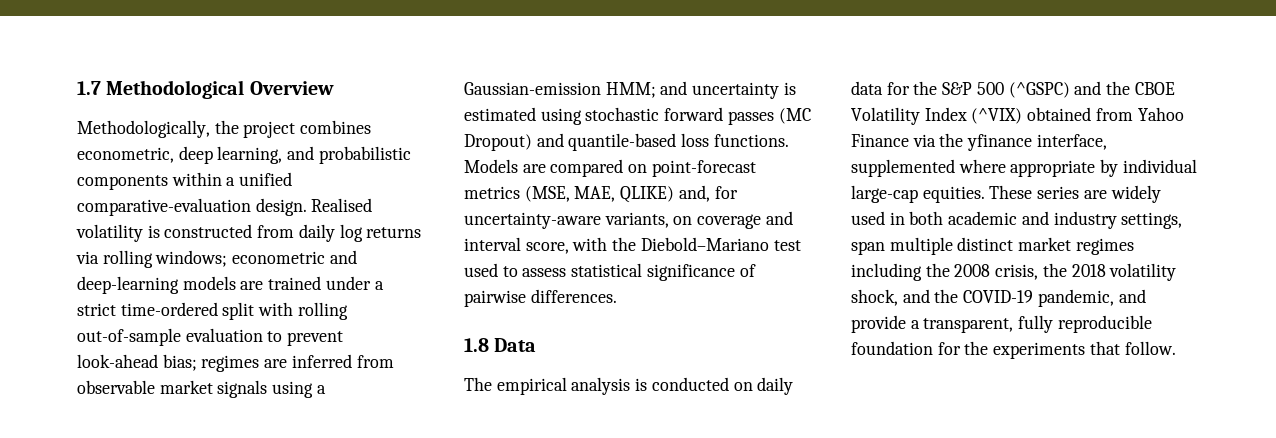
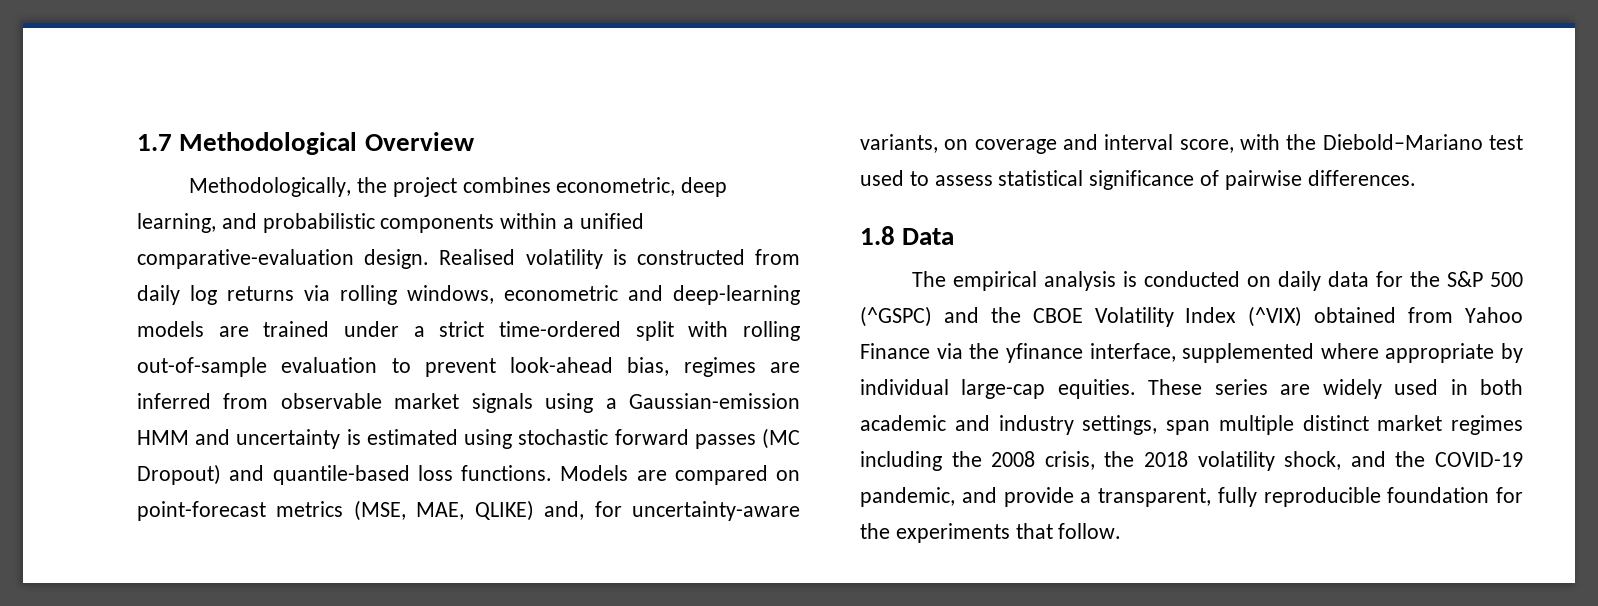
[155,250,228,267] windows; -> [407,285,494,304] windows,
[162,354,197,371] bias; -> [627,357,670,376] bias,
[605,82,656,98] HMM; -> [137,430,189,445] HMM

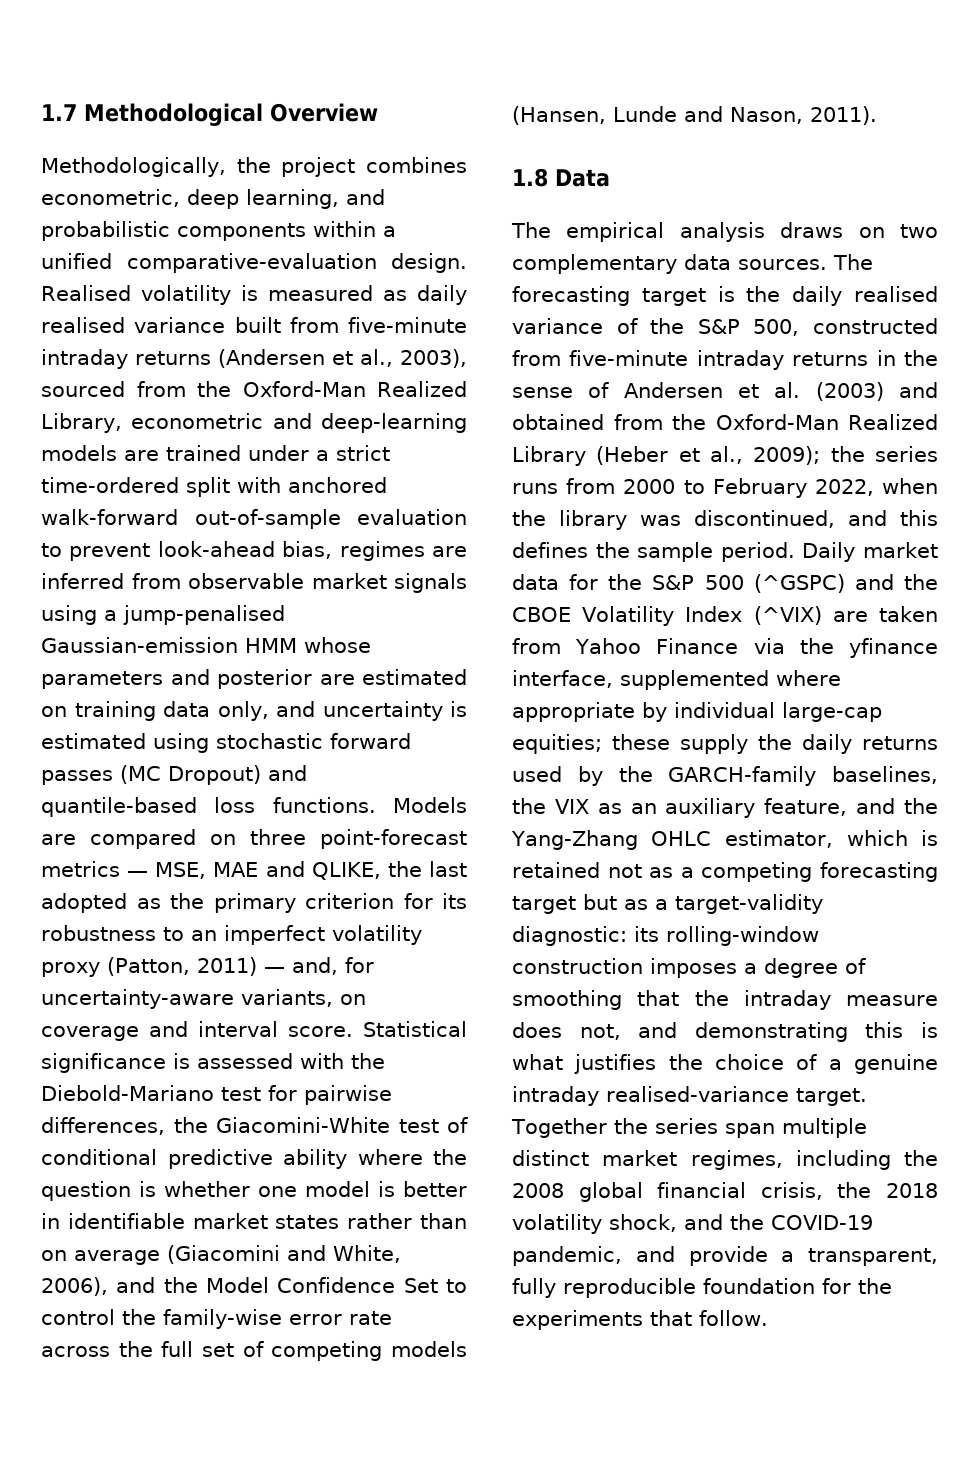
[636,249,800,265] [137,285,494,305] constructed from daily log returns via rolling windows, -> [267,285,468,305] [41,317,467,333] [41,349,467,369] [41,381,468,397] [41,413,122,433] measured as daily realised variance built from five-minute intraday returns (Andersen et al., 2003), sourced from the Oxford-Man Realized Library,
[743,321,800,341] rolling -> [288,477,387,493] [41,509,178,525] anchored walk-forward
(617, 403) none -> [123,605,285,625] jump-penalised
(189, 437) none -> [304,637,371,653] [41,669,467,689] [41,701,269,721] whose parameters and posterior are estimated on training data only,
(800, 475) none -> [250,829,306,845] three
[353,500,534,521] (MSE, MAE, QLIKE) -> [127,861,468,880] [41,893,467,913] [41,925,422,945] [41,957,285,977] — MSE, MAE and QLIKE, the last adopted as the primary criterion for its robustness to an imperfect volatility proxy (Patton, 2011) —
[1179,134,1523,153] [860,170,1416,190] score, with the Diebold–Mariano test used to assess statistical significance of pairwise differences. -> [288,1021,467,1037] [41,1053,385,1073] [41,1085,392,1105] [41,1117,468,1135] [41,1149,467,1169] [41,1181,467,1201] [41,1213,467,1229] [41,1245,401,1265] [41,1277,467,1296] [41,1309,392,1329] [41,1341,467,1361] [512,106,877,125] score. Statistical significance is assessed with the Diebold-Mariano test for pairwise differences, the Giacomini-White test of conditional predictive ability where the question is whether one model is better in identifiable market states rather than on average (Giacomini and White, 2006), and the Model Confidence Set to control the family-wise error rate across the full set of competing models (Hansen, Lunde and Nason, 2011).
[1123,271,1322,291] is conducted on daily -> [780,222,938,238] [512,254,873,274] [512,286,938,306] [512,318,938,336] [512,350,938,370] [512,382,938,401] [512,414,939,430] [512,446,938,466] [512,478,938,498] [512,510,938,530] [512,542,939,562] draws on two complementary data sources. The forecasting target is the daily realised variance of the S&P 500, constructed from five-minute intraday returns in the sense of Andersen et al. (2003) and obtained from the Oxford-Man Realized Library (Heber et al., 2009); the series runs from 2000 to February 2022, when the library was discontinued, and this defines the sample period. Daily market
[1314,307,1397,323] obtained -> [832,606,939,622] are taken
[1057,379,1523,399] [860,415,1158,435] equities. These series are widely used in both academic and industry settings, -> [512,734,938,754] [512,766,938,786] [512,798,938,818] [511,830,938,850] [512,862,938,882] [512,894,823,914] [512,926,819,946] [512,958,866,978] [512,990,938,1010] [512,1022,938,1042] [512,1054,938,1074] [512,1086,867,1106] [511,1118,718,1138] equities; these supply the daily returns used by the GARCH-family baselines, the VIX as an auxiliary feature, and the Yang-Zhang OHLC estimator, which is retained not as a competing forecasting target but as a target-validity diagnostic: its rolling-window construction imposes a degree of smoothing that the intraday measure does not, and demonstrating this is what justifies the choice of a genuine intraday realised-variance target. Together the series
[1451,415,1523,435] regimes -> [690,1150,783,1170] regimes,
(1036, 459) none -> [578,1182,747,1202] global financial

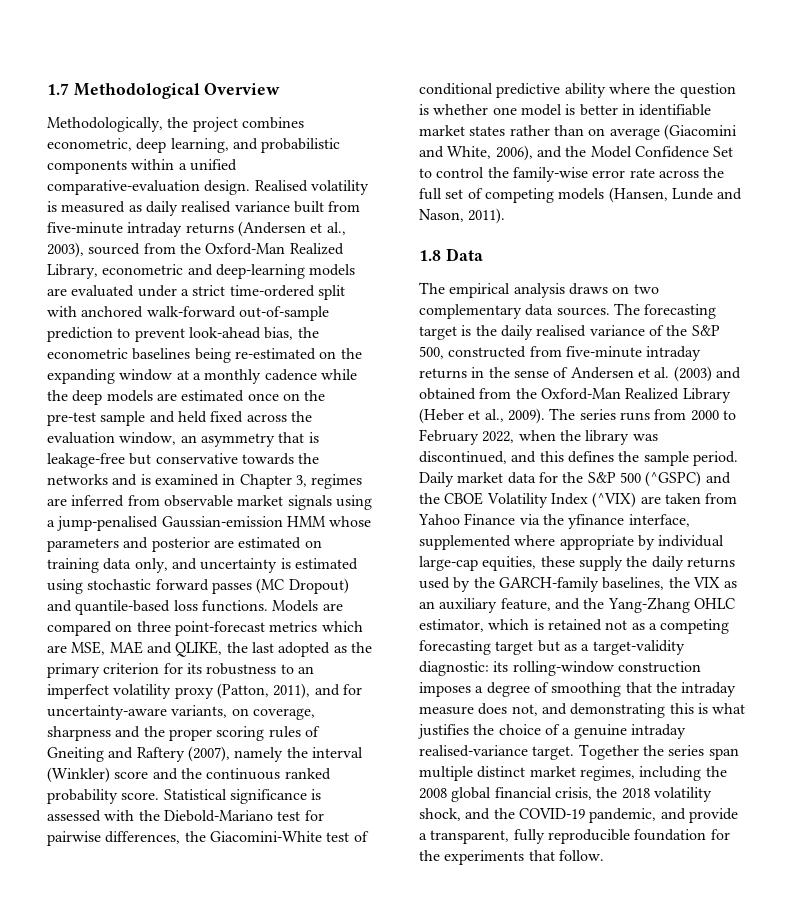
[166,445,241,461] trained -> [71,285,135,297] evaluated
[357,509,467,525] evaluation -> [47,327,113,342] prediction
(333, 550) none -> [297,327,319,338] [47,348,362,363] [47,369,357,384] [47,390,326,405] [47,411,312,426] [47,432,319,447] [47,453,320,468] [47,474,307,489] the econometric baselines being re-estimated on the expanding window at a monthly cadence while the deep models are estimated once on the pre-test sample and held fixed across the evaluation window, an asymmetry that is leakage-free but conservative towards the networks and is examined in Chapter 3,
[127,871,149,877] — -> [321,621,363,632] [47,645,67,653] which are
[196,957,338,976] 2011) — and, -> [273,683,340,699] 2011), and
[41,1021,278,1041] coverage and interval -> [252,708,315,720] [47,726,320,741] [47,746,363,762] [47,767,331,783] [47,789,118,804] coverage, sharpness and the proper scoring rules of Gneiting and Raftery (2007), namely the interval (Winkler) score and the continuous ranked probability
[753,446,865,465] 2009); the -> [507,408,576,424] 2009). The
[512,734,602,754] equities; -> [482,556,537,571] equities,

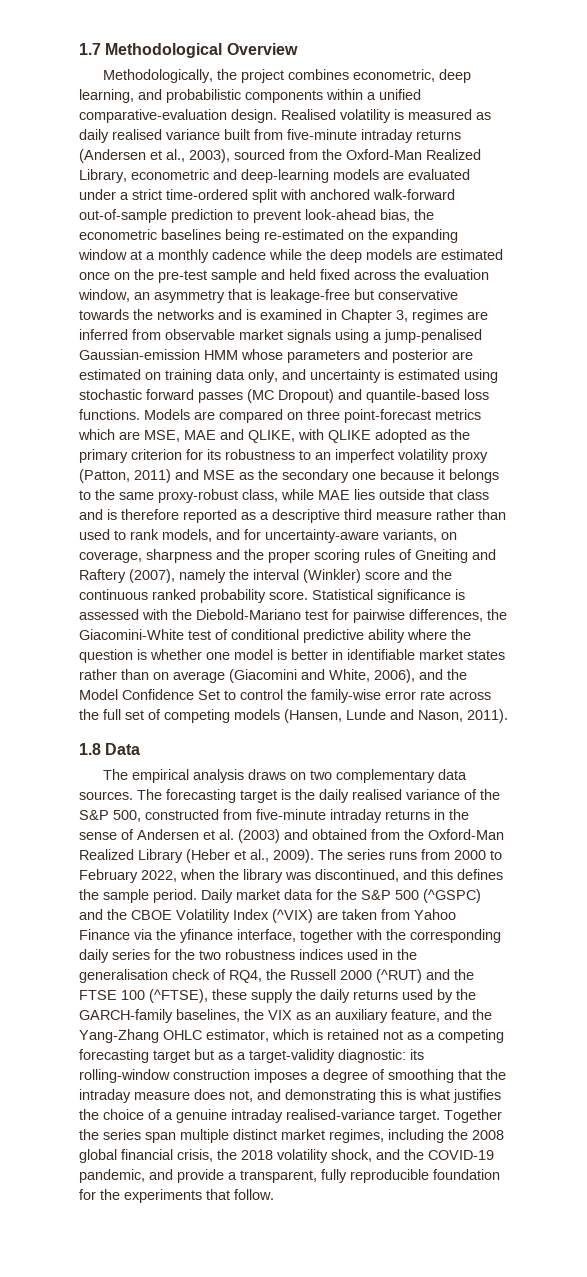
[226,642,274,653] the last -> [298,429,371,443] with QLIKE
[273,683,311,699] 2011), -> [134,469,499,483] [79,489,489,503] [79,509,506,523] [79,529,212,542] 2011) and MSE as the secondary one because it belongs to the same proxy-robust class, while MAE lies outside that class and is therefore reported as a descriptive third measure rather than used to rank models,
[419,535,725,550] [419,556,537,571] supplemented where appropriate by individual large-cap equities, -> [300,929,501,943] [79,949,417,963] [79,969,474,983] [79,989,208,1003] together with the corresponding daily series for the two robustness indices used in the generalisation check of RQ4, the Russell 2000 (^RUT) and the FTSE 100 (^FTSE),

